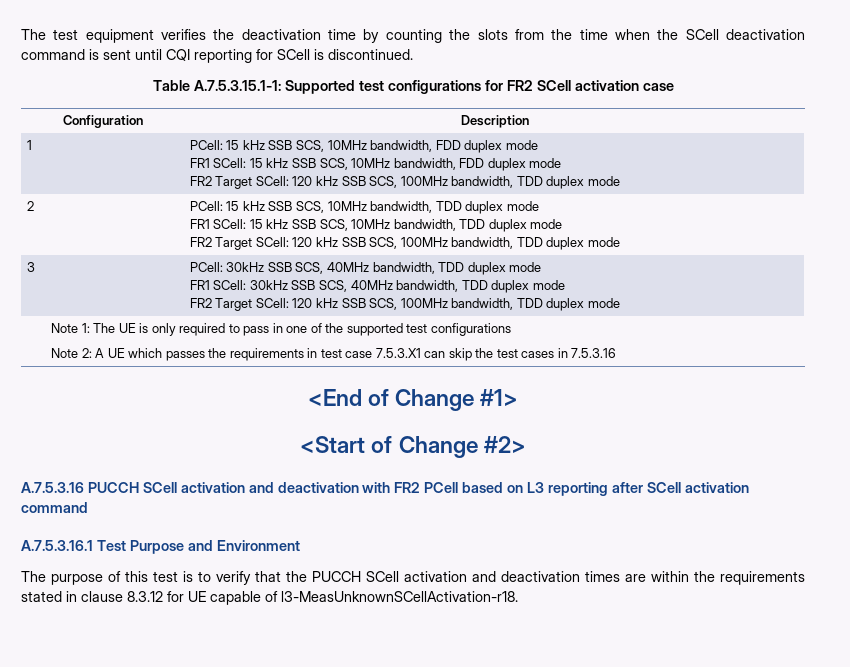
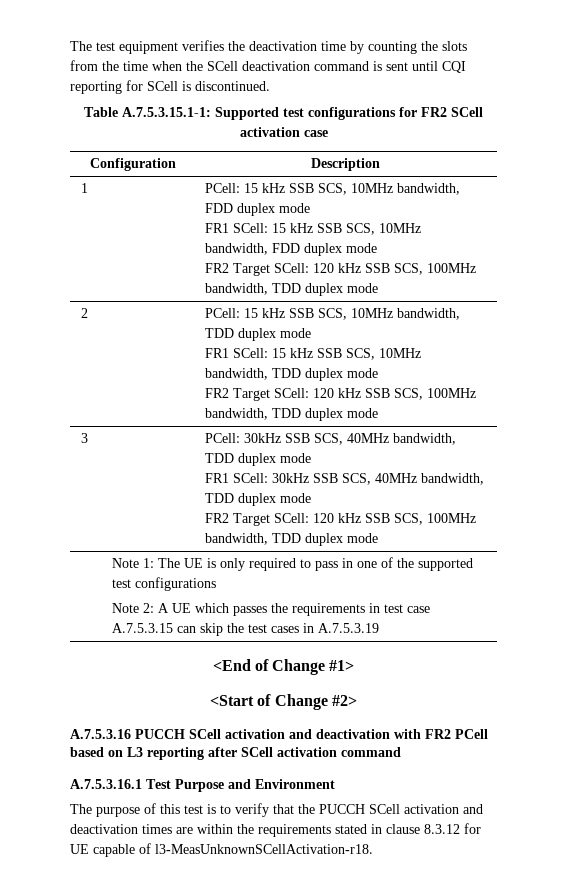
[375,348,421,358] 7.5.3.X1 -> [112,623,174,633] A.7.5.3.15
[571,348,617,358] 7.5.3.16 -> [318,623,380,633] A.7.5.3.19

